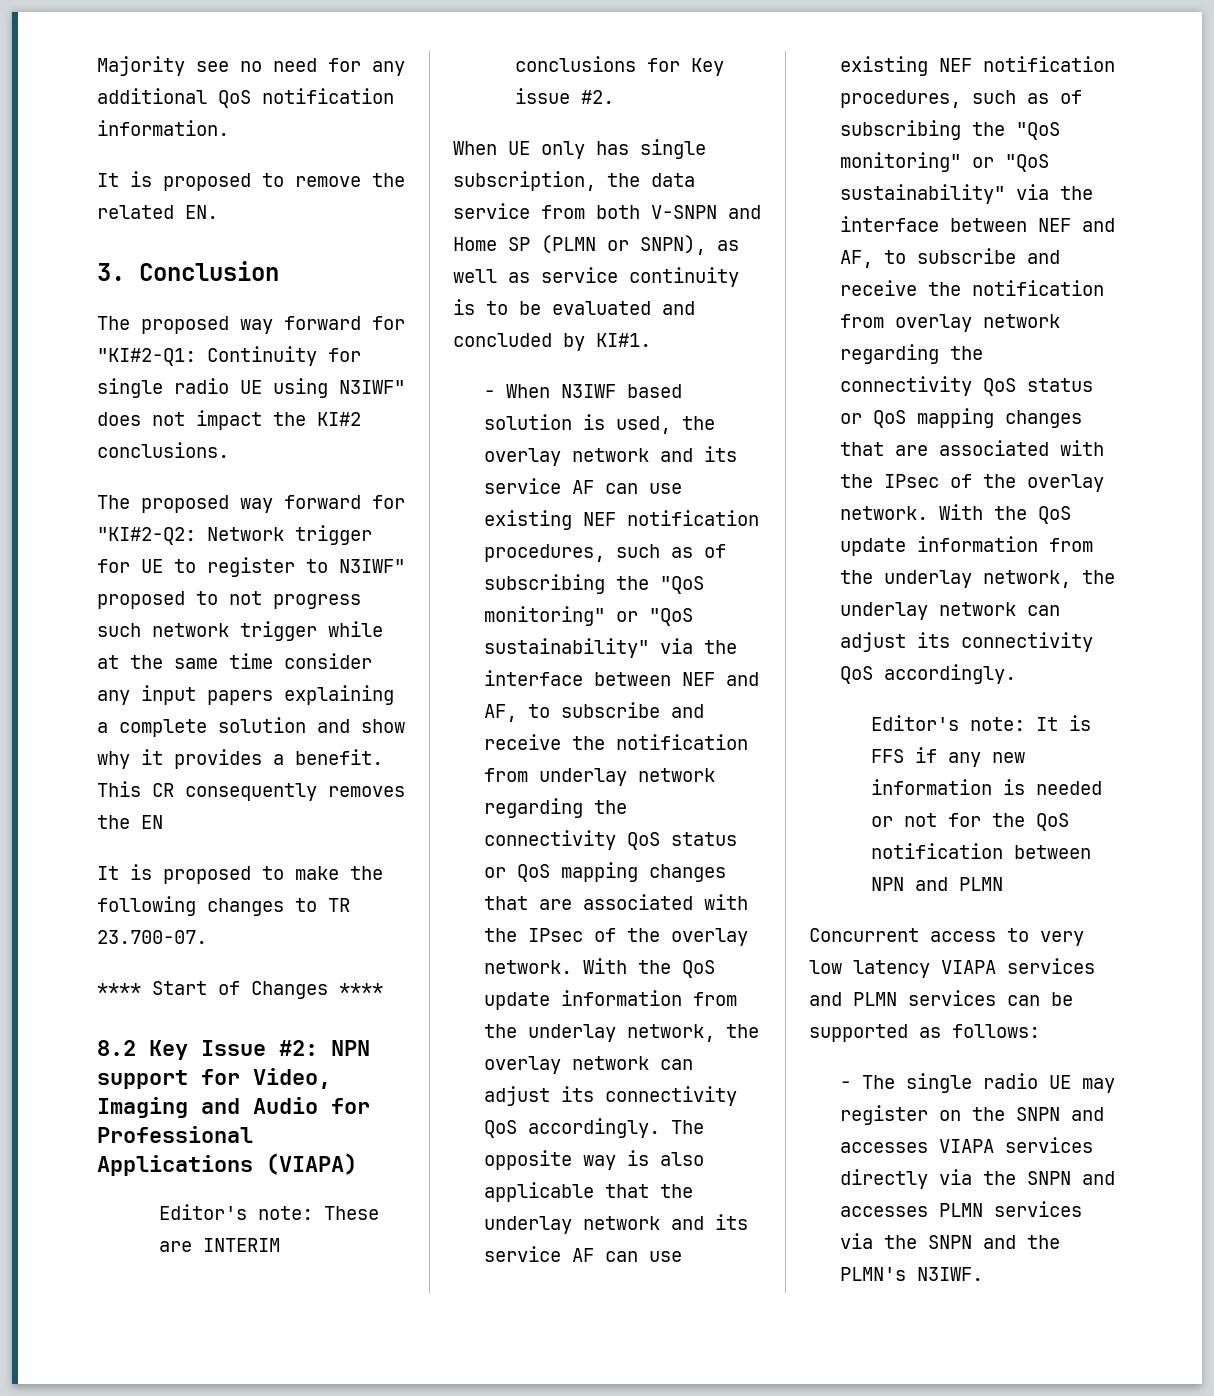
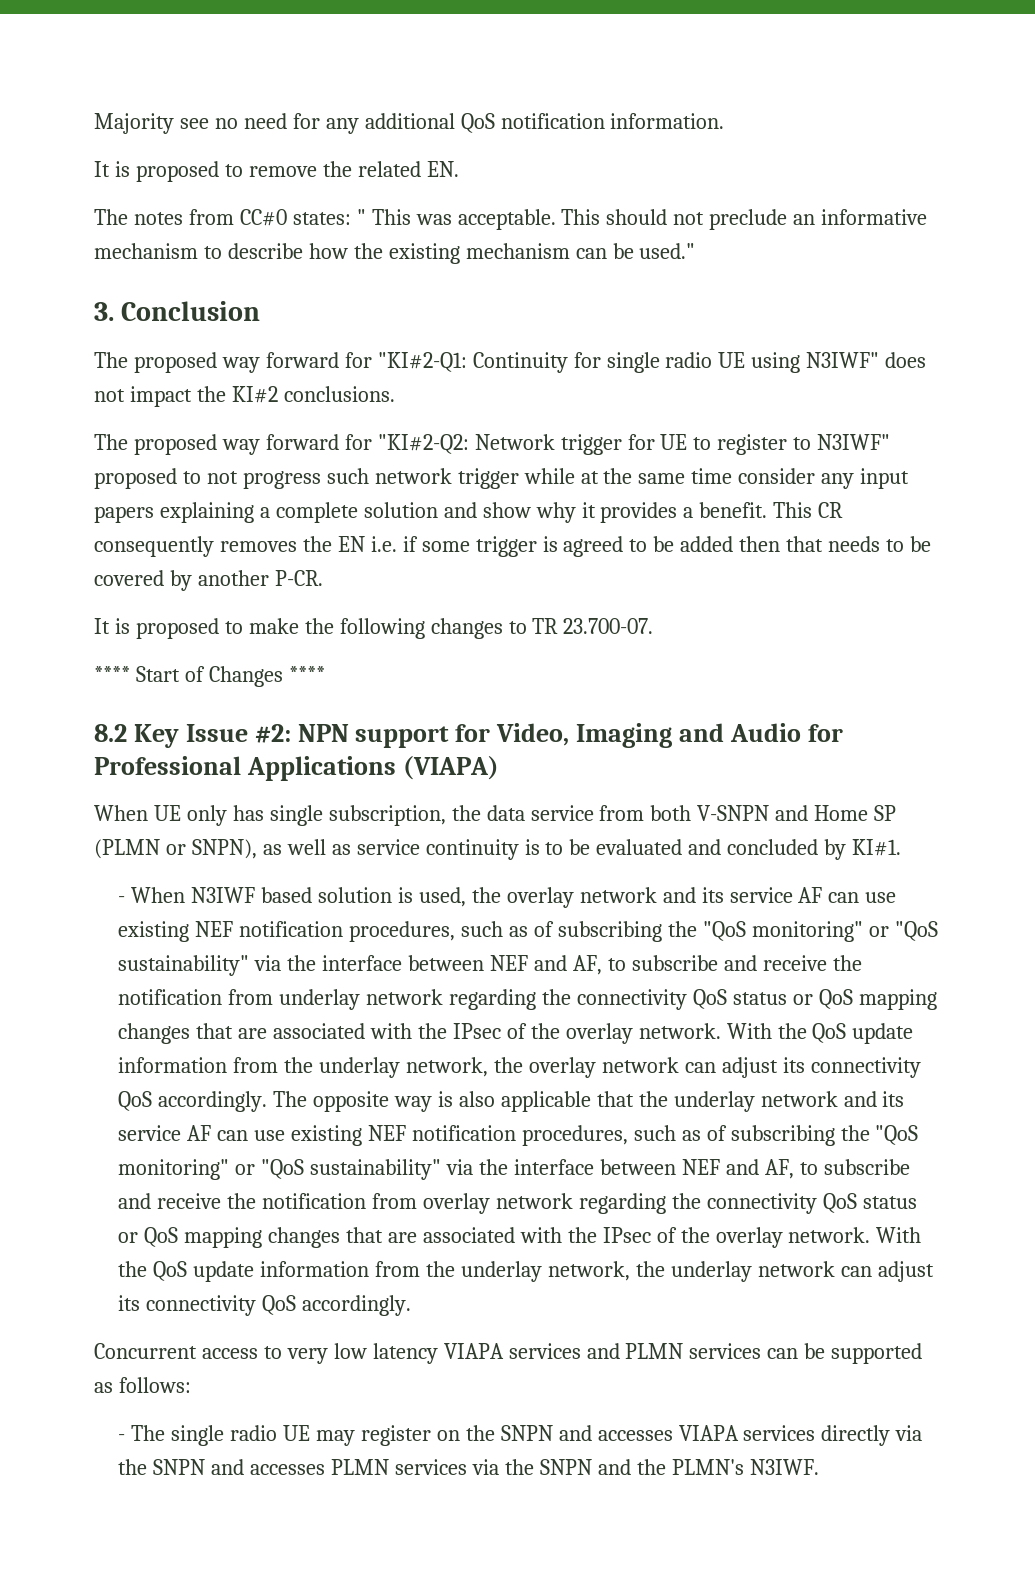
(218, 212) none -> [94,209,928,230] [94,243,696,264] // The notes from CC#0 states: " This was acceptable. This should not preclude an informative mechanism to describe how the existing mechanism can be used."
(163, 822) none -> [370,536,931,557] [94,570,323,591] i.e. if some trigger is agreed to be added then that needs to be covered by another P-CR.
[159,1204,380,1220] [159,1238,281,1252] [515,56,725,76] [515,88,615,104] // Editor's note: These are INTERIM conclusions for Key issue #2. -> (499, 768) none
[871,715,1092,731] [871,747,1026,767] [871,779,1103,795] [871,813,1070,831] [871,843,1092,859] [871,877,1004,891] // Editor's note: It is FFS if any new information is needed or not for the QoS notification between NPN and PLMN -> (412, 1305) none

